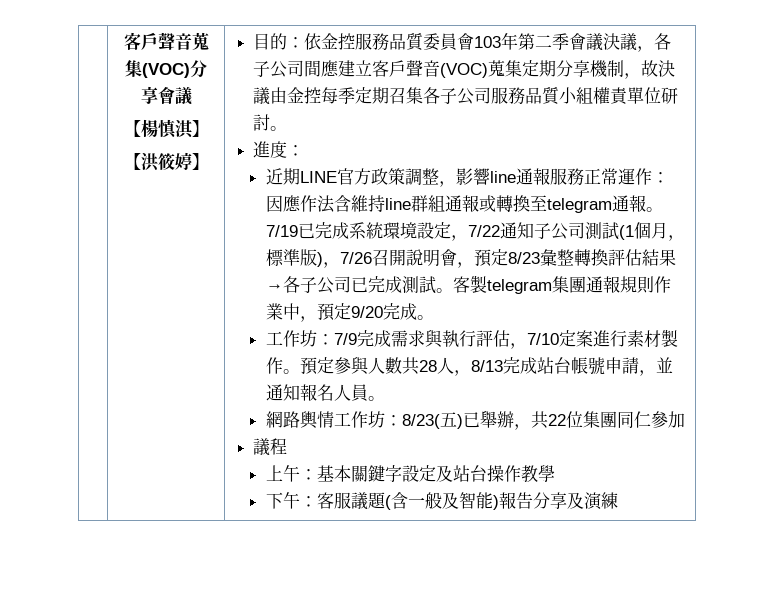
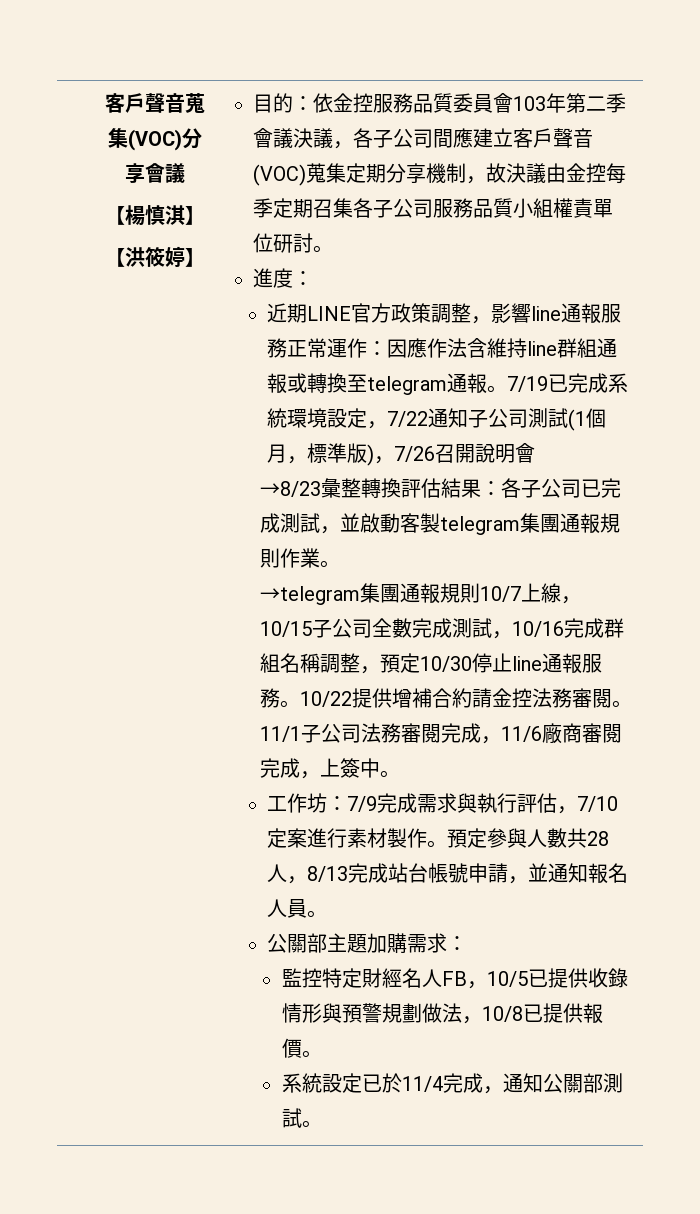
[456,249,540,268] ，預定8/23 -> [259,481,321,497] // →8/23
[265,284,283,291] → -> [480,481,501,496] ：
[435,288,453,293] 。 -> [319,513,400,534] ，並啟動
[282,303,417,322] 中，預定9/20完成 -> [319,560,340,568] [259,583,581,605] [259,618,624,639] [259,653,602,674] [259,688,632,708] [259,723,622,744] [259,758,380,779] 。 // →telegram集團通報規則10/7上線，10/15子公司全數完成測試，10/16完成群組名稱調整，預定10/30停止line通報服務。10/22提供增補合約請金控法務審閱。11/1子公司法務審閱完成，11/6廠商審閱完成，上簽中
[265,410,685,430] [253,438,288,456] [265,465,555,483] [265,492,618,510] 網路輿情工作坊：8/23(五)已舉辦，共22位集團同仁參加 // 議程 // 上午：基本關鍵字設定及站台操作教學 // 下午：客服議題(含一般及智能)報告分享及演練 -> [267,933,468,954] [281,968,628,989] [281,1003,603,1024] [281,1038,322,1058] [281,1073,623,1094] [281,1108,322,1128] 公關部主題加購需求： // 監控特定財經名人FB，10/5已提供收錄情形與預警規劃做法，10/8已提供報價。 // 系統設定已於11/4完成，通知公關部測試。

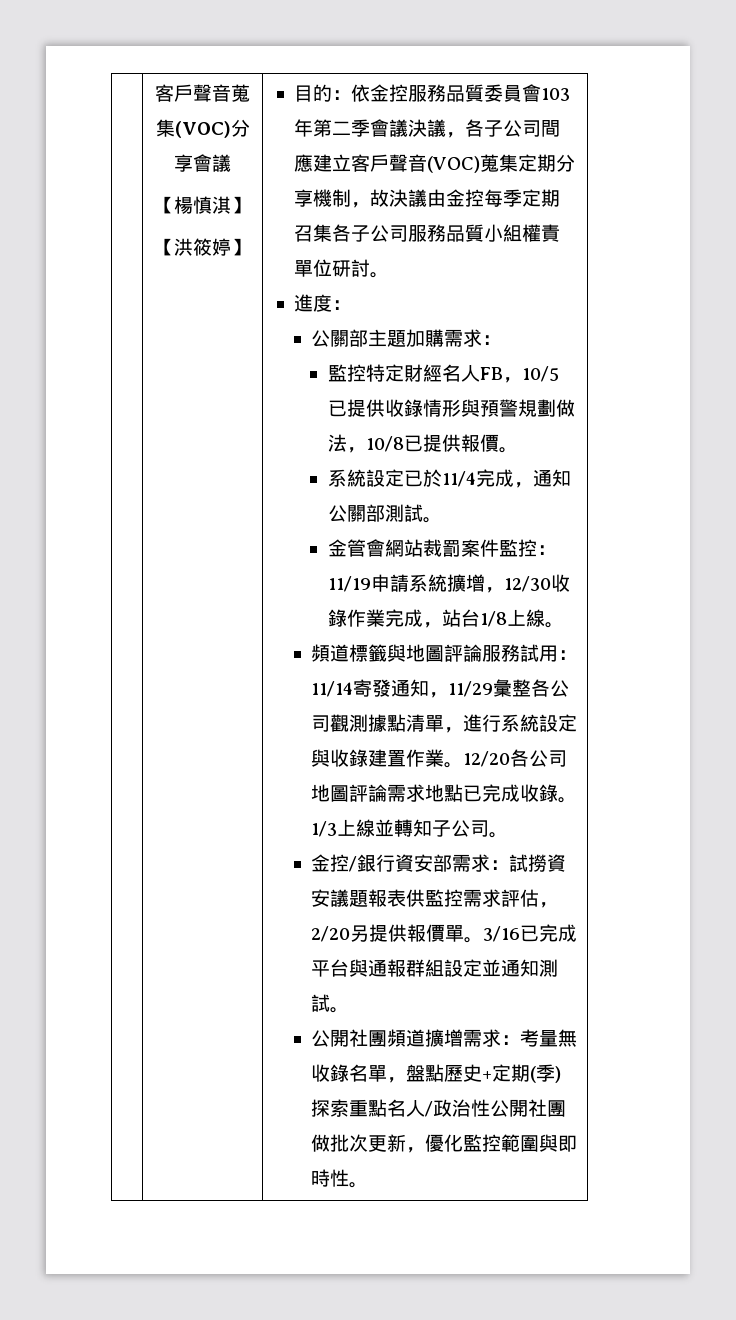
[267,303,622,324] [267,338,618,358] [267,373,629,395] [267,408,607,431] [267,443,536,466] [259,478,621,498] [259,513,620,535] [259,548,340,568] [259,583,581,605] [259,618,624,639] [259,653,602,674] [259,688,632,708] [259,723,622,744] [259,758,400,779] [267,793,619,814] [267,828,610,848] [267,863,629,884] [267,899,328,918] // 近期LINE官方政策調整，影響line通報服務正常運作：因應作法含維持line群組通報或轉換至telegram通報。7/19已完成系統環境設定，7/22通知子公司測試(1個月，標準版)，7/26召開說明會 // →8/23彙整轉換評估結果：各子公司已完成測試，並啟動客製telegram集團通報規則作業。 // →telegram集團通報規則10/7上線，10/15子公司全數完成測試，10/16完成群組名稱調整，預定10/30停止line通報服務。10/22提供增補合約請金控法務審閱。11/1子公司法務審閱完成，11/6廠商審閱完成，上簽中。 // 工作坊：7/9完成需求與執行評估，7/10定案進行素材製作。預定參與人數共28人，8/13完成站台帳號申請，並通知報名人員。 -> (351, 305) none
(322, 1124) none -> [327,539,556,557] [327,574,570,593] [327,609,564,628] [310,644,577,662] [310,679,569,698] [310,714,577,733] [310,749,567,768] [310,784,577,803] [310,819,508,838] [310,854,566,872] [310,889,558,908] [310,924,577,943] [310,959,558,977] [310,994,349,1013] [310,1029,577,1047] [310,1064,561,1083] [310,1099,566,1117] [310,1134,577,1153] [310,1169,368,1188] // 金管會網站裁罰案件監控：11/19申請系統擴增，12/30收錄作業完成，站台1/8上線。 // 頻道標籤與地圖評論服務試用：11/14寄發通知，11/29彙整各公司觀測據點清單，進行系統設定與收錄建置作業。12/20各公司地圖評論需求地點已完成收錄。1/3上線並轉知子公司。 // 金控/銀行資安部需求：試撈資安議題報表供監控需求評估，2/20另提供報價單。3/16已完成平台與通報群組設定並通知測試。 // 公開社團頻道擴增需求：考量無收錄名單，盤點歷史+定期(季)探索重點名人/政治性公開社團做批次更新，優化監控範圍與即時性。

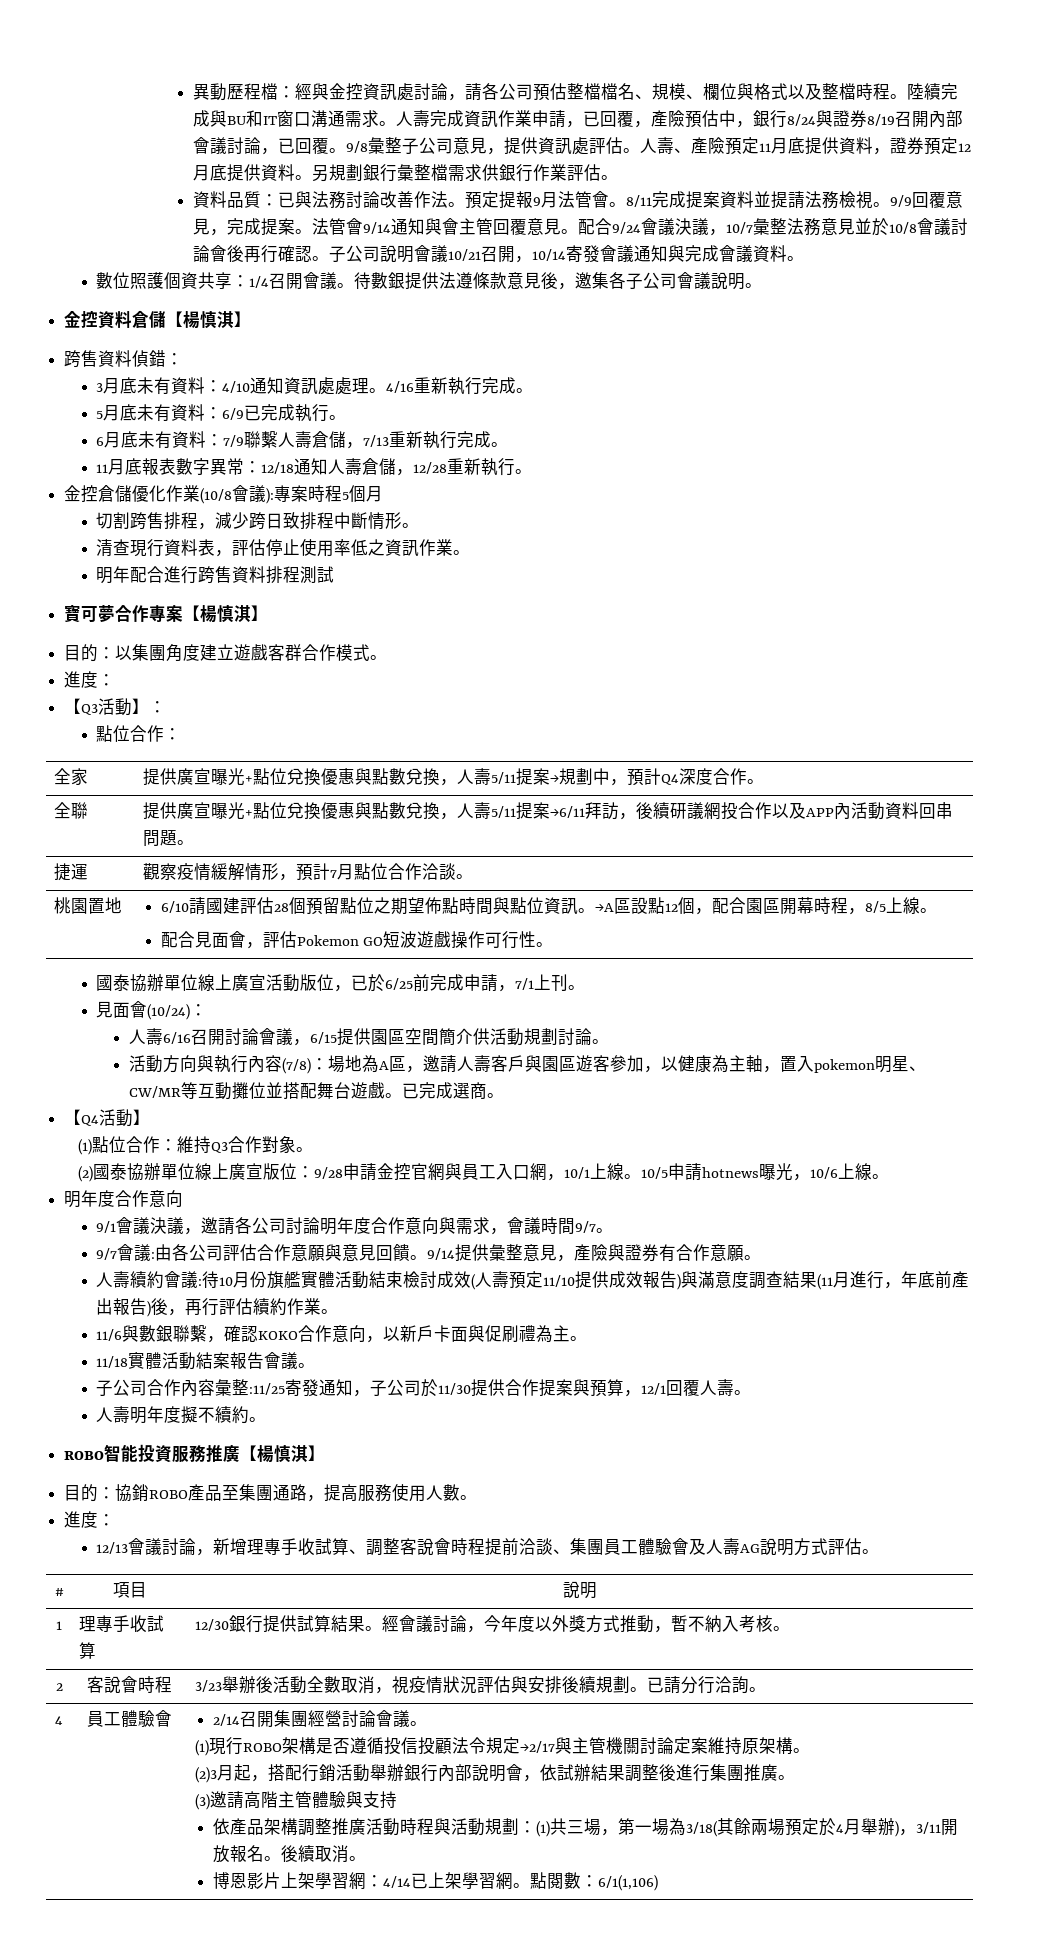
[155,84,250,102] [155,119,250,138] [174,154,231,172] [155,196,250,214] [155,238,250,256] [293,84,570,102] [293,119,560,138] [293,154,575,173] [293,189,560,208] [293,224,560,242] [293,259,389,278] [293,294,351,312] [310,329,501,347] [327,364,559,383] [327,399,575,417] [327,434,518,453] [327,469,571,488] [327,504,442,523] [327,539,556,557] [327,574,570,593] [327,609,564,628] [310,644,577,662] [310,679,569,698] [310,714,577,733] [310,749,567,768] [310,784,577,803] [310,819,508,838] [310,854,566,872] [310,889,558,908] [310,924,577,943] [310,959,558,977] [310,994,349,1013] [310,1029,577,1047] [310,1064,561,1083] [310,1099,566,1117] [310,1134,577,1153] [310,1169,368,1188] | 客戶聲音蒐集(VOC)分享會議 // 【楊慎淇】 // 【洪筱婷】 | 目的：依金控服務品質委員會103年第二季會議決議，各子公司間應建立客戶聲音(VOC)蒐集定期分享機制，故決議由金控每季定期召集各子公司服務品質小組權責單位研討。 // 進度： // 公關部主題加購需求： // 監控特定財經名人FB，10/5已提供收錄情形與預警規劃做法，10/8已提供報價。 // 系統設定已於11/4完成，通知公關部測試。 // 金管會網站裁罰案件監控：11/19申請系統擴增，12/30收錄作業完成，站台1/8上線。 // 頻道標籤與地圖評論服務試用：11/14寄發通知，11/29彙整各公司觀測據點清單，進行系統設定與收錄建置作業。12/20各公司地圖評論需求地點已完成收錄。1/3上線並轉知子公司。 // 金控/銀行資安部需求：試撈資安議題報表供監控需求評估，2/20另提供報價單。3/16已完成平台與通報群組設定並通知測試。 // 公開社團頻道擴增需求：考量無收錄名單，盤點歷史+定期(季)探索重點名人/政治性公開社團做批次更新，優化監控範圍與即時性。 -> [193,83,959,101] [193,110,964,128] [193,137,972,155] [193,164,619,182] [193,191,964,209] [193,218,969,236] [193,245,805,263] [96,272,763,290] [64,310,252,329] [64,350,184,368] [96,377,534,395] [96,404,347,422] [96,431,509,449] [96,458,533,476] [64,485,384,504] [96,512,420,530] [96,539,471,557] [96,566,335,584] [64,605,269,623] [64,644,388,662] [64,671,116,688] [64,698,167,716] [96,725,182,742] [53,768,88,786] [142,768,764,786] [53,802,88,819] [142,802,953,820] [142,830,194,847] [53,863,88,881] [142,863,473,881] [53,897,122,914] [160,897,937,915] [160,931,554,949] [96,974,586,992] [96,1001,208,1020] [128,1028,609,1046] [128,1055,926,1074] [128,1082,504,1100] [64,1109,151,1127] [78,1136,314,1155] [78,1163,890,1182] [64,1190,184,1208] [96,1217,614,1235] [96,1244,762,1262] [96,1271,970,1290] [96,1298,339,1317] [96,1325,588,1343] [96,1352,316,1370] [96,1379,752,1397] [96,1406,267,1424] [64,1444,326,1463] [64,1484,478,1502] [64,1511,116,1528] [96,1538,880,1556] [54,1588,64,1596] [112,1582,147,1598] [563,1581,597,1599] [56,1621,62,1630] [78,1615,164,1633] [78,1642,96,1659] [194,1615,790,1633] [55,1683,63,1691] [87,1676,172,1693] [194,1676,766,1694] [55,1716,63,1725] [87,1710,172,1727] [212,1710,427,1728] [194,1737,810,1756] [194,1764,795,1783] [194,1791,397,1810] [212,1818,958,1837] [212,1845,366,1863] [212,1872,658,1891] 異動歷程檔：經與金控資訊處討論，請各公司預估整檔檔名、規模、欄位與格式以及整檔時程。陸續完成與BU和IT窗口溝通需求。人壽完成資訊作業申請，已回覆，產險預估中，銀行8/24與證券8/19召開內部會議討論，已回覆。9/8彙整子公司意見，提供資訊處評估。人壽、產險預定11月底提供資料，證券預定12月底提供資料。另規劃銀行彙整檔需求供銀行作業評估。 // 資料品質：已與法務討論改善作法。預定提報9月法管會。8/11完成提案資料並提請法務檢視。9/9回覆意見，完成提案。法管會9/14通知與會主管回覆意見。配合9/24會議決議，10/7彙整法務意見並於10/8會議討論會後再行確認。子公司說明會議10/21召開，10/14寄發會議通知與完成會議資料。 // 數位照護個資共享：1/4召開會議。待數銀提供法遵條款意見後，邀集各子公司會議說明。 // 金控資料倉儲【楊慎淇】 // 跨售資料偵錯： // 3月底未有資料：4/10通知資訊處處理。4/16重新執行完成。 // 5月底未有資料：6/9已完成執行。 // 6月底未有資料：7/9聯繫人壽倉儲，7/13重新執行完成。 // 11月底報表數字異常：12/18通知人壽倉儲，12/28重新執行。 // 金控倉儲優化作業(10/8會議):專案時程5個月 // 切割跨售排程，減少跨日致排程中斷情形。 // 清查現行資料表，評估停止使用率低之資訊作業。 // 明年配合進行跨售資料排程測試 // 寶可夢合作專案【楊慎淇】 // 目的：以集團角度建立遊戲客群合作模式。 // 進度： // 【Q3活動】： // 點位合作： // 全家 | 提供廣宣曝光+點位兌換優惠與點數兌換，人壽5/11提案→規劃中，預計Q4深度合作。 // 全聯 | 提供廣宣曝光+點位兌換優惠與點數兌換，人壽5/11提案→6/11拜訪，後續研議網投合作以及APP內活動資料回串問題。 // 捷運 | 觀察疫情緩解情形，預計7月點位合作洽談。 // 桃園置地 | 6/10請國建評估28個預留點位之期望佈點時間與點位資訊。→A區設點12個，配合園區開幕時程，8/5上線。 // 配合見面會，評估Pokemon GO短波遊戲操作可行性。 // 國泰協辦單位線上廣宣活動版位，已於6/25前完成申請，7/1上刊。 // 見面會(10/24)： // 人壽6/16召開討論會議，6/15提供園區空間簡介供活動規劃討論。 // 活動方向與執行內容(7/8)：場地為A區，邀請人壽客戶與園區遊客參加，以健康為主軸，置入pokemon明星、CW/MR等互動攤位並搭配舞台遊戲。已完成選商。 // 【Q4活動】 // (1)點位合作：維持Q3合作對象。 // (2)國泰協辦單位線上廣宣版位：9/28申請金控官網與員工入口網，10/1上線。10/5申請hotnews曝光，10/6上線。 // 明年度合作意向 // 9/1會議決議，邀請各公司討論明年度合作意向與需求，會議時間9/7。 // 9/7會議:由各公司評估合作意願與意見回饋。9/14提供彙整意見，產險與證券有合作意願。 // 人壽續約會議:待10月份旗艦實體活動結束檢討成效(人壽預定11/10提供成效報告)與滿意度調查結果(11月進行，年底前產出報告)後，再行評估續約作業。 // 11/6與數銀聯繫，確認KOKO合作意向，以新戶卡面與促刷禮為主。 // 11/18實體活動結案報告會議。 // 子公司合作內容彙整:11/25寄發通知，子公司於11/30提供合作提案與預算，12/1回覆人壽。 // 人壽明年度擬不續約。 // ROBO智能投資服務推廣【楊慎淇】 // 目的：協銷ROBO產品至集團通路，提高服務使用人數。 // 進度： // 12/13會議討論，新增理專手收試算、調整客說會時程提前洽談、集團員工體驗會及人壽AG說明方式評估。 // # | 項目 | 說明 // 1 | 理專手收試算 | 12/30銀行提供試算結果。經會議討論，今年度以外獎方式推動，暫不納入考核。 // 2 | 客說會時程 | 3/23舉辦後活動全數取消，視疫情狀況評估與安排後續規劃。已請分行洽詢。 // 4 | 員工體驗會 | 2/14召開集團經營討論會議。 // (1)現行ROBO架構是否遵循投信投顧法令規定→2/17與主管機關討論定案維持原架構。 // (2)3月起，搭配行銷活動舉辦銀行內部說明會，依試辦結果調整後進行集團推廣。 // (3)邀請高階主管體驗與支持 // 依產品架構調整推廣活動時程與活動規劃：(1)共三場，第一場為3/18(其餘兩場預定於4月舉辦)，3/11開放報名。後續取消。 // 博恩影片上架學習網：4/14已上架學習網。點閱數：6/1(1,106)

